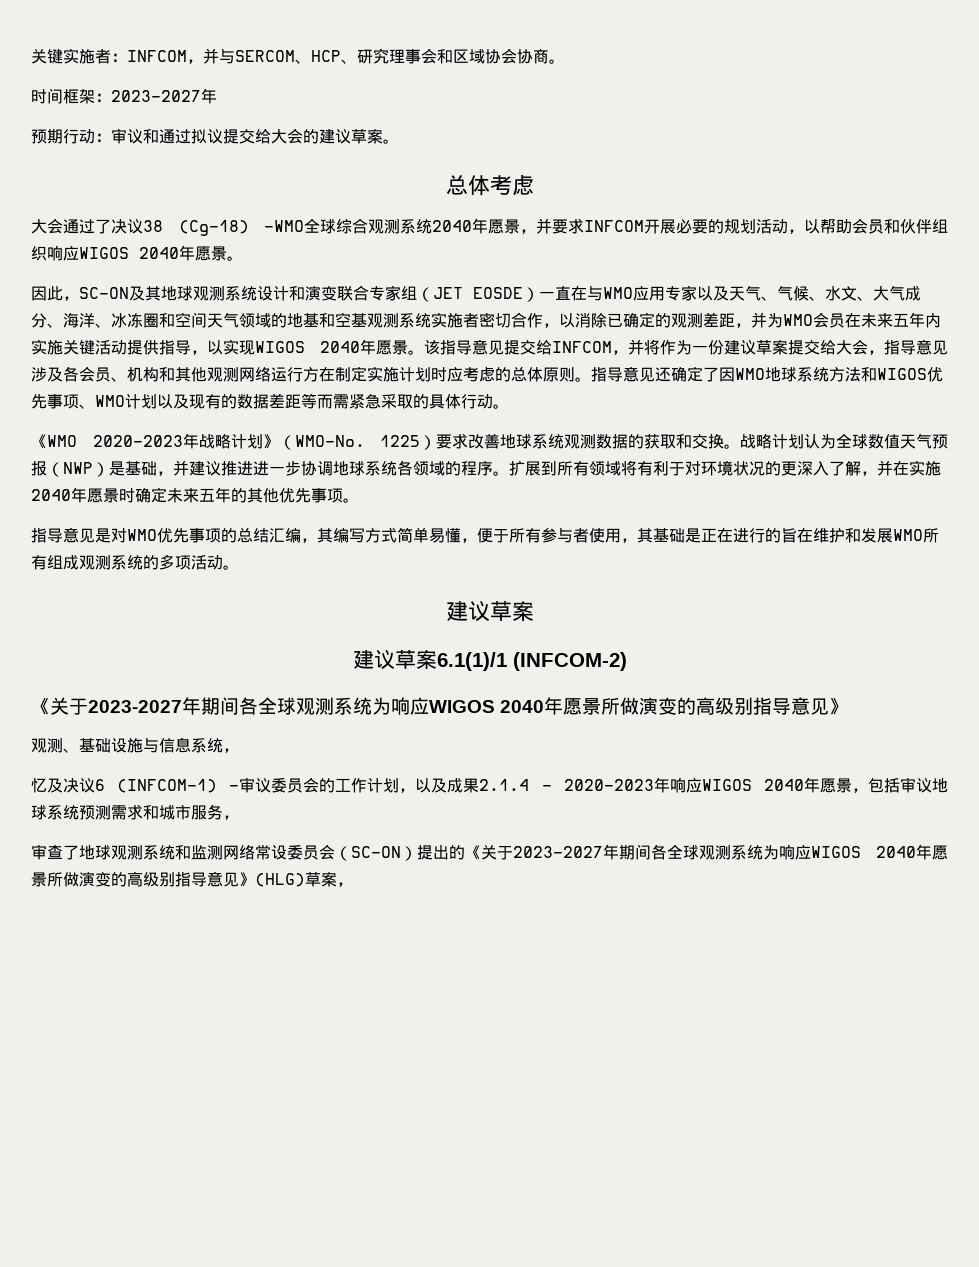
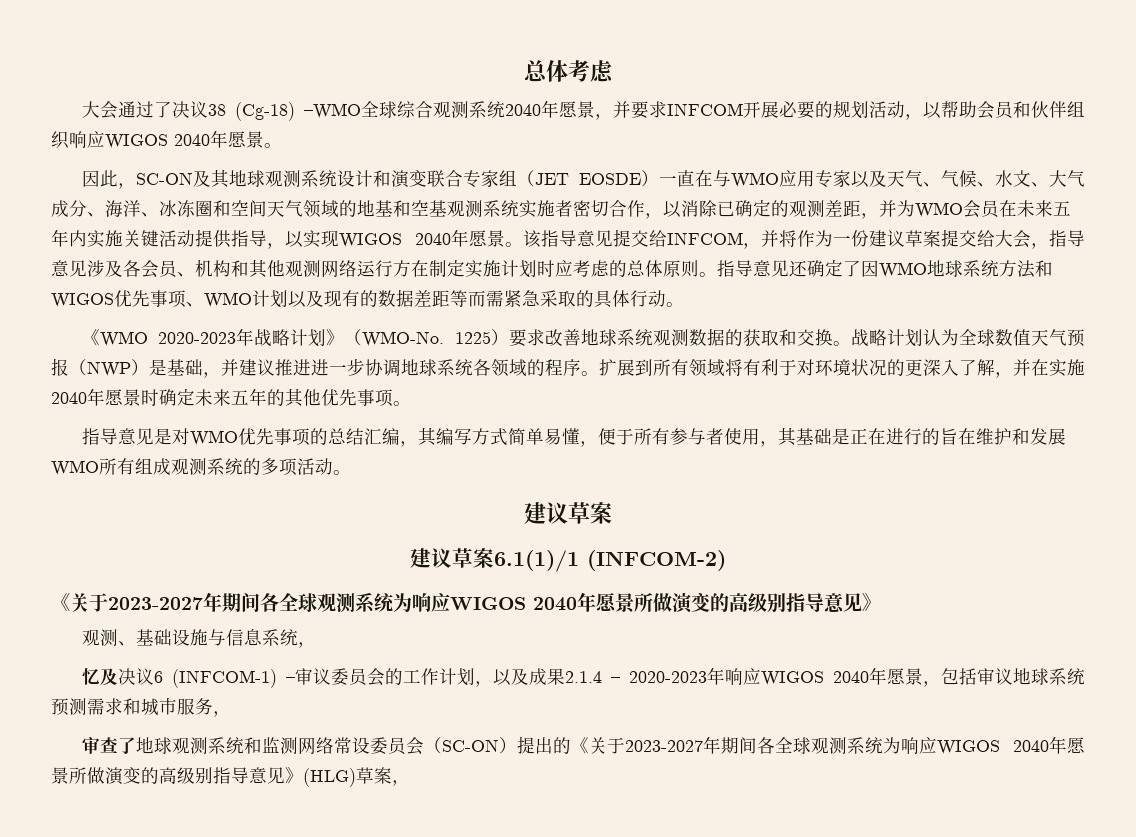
[31,48,565,64] [31,88,217,104] [31,128,399,144] 关键实施者：INFCOM，并与SERCOM、HCP、研究理事会和区域协会协商。 // 时间框架：2023-2027年 // 预期行动：审议和通过拟议提交给大会的建议草案。 // -> (524, 71) none

